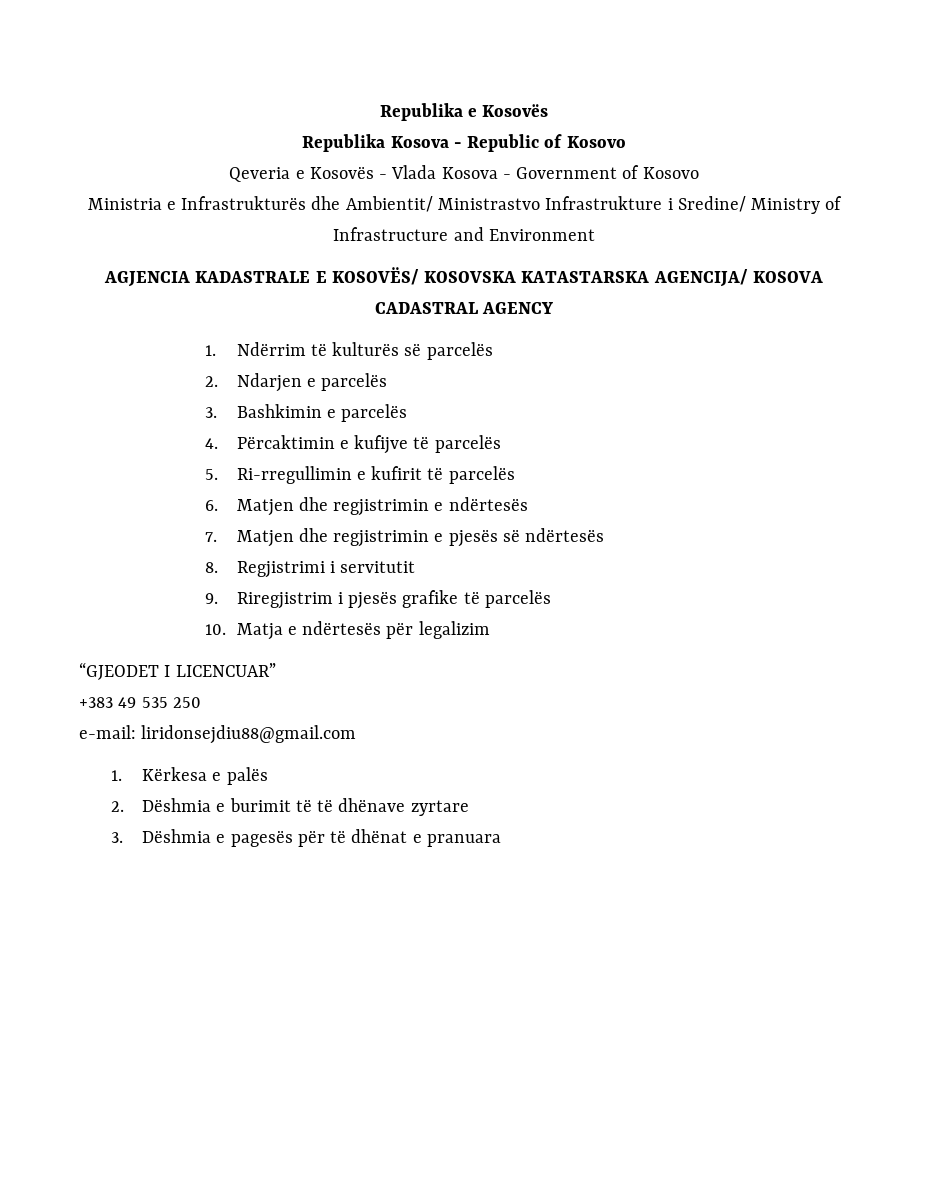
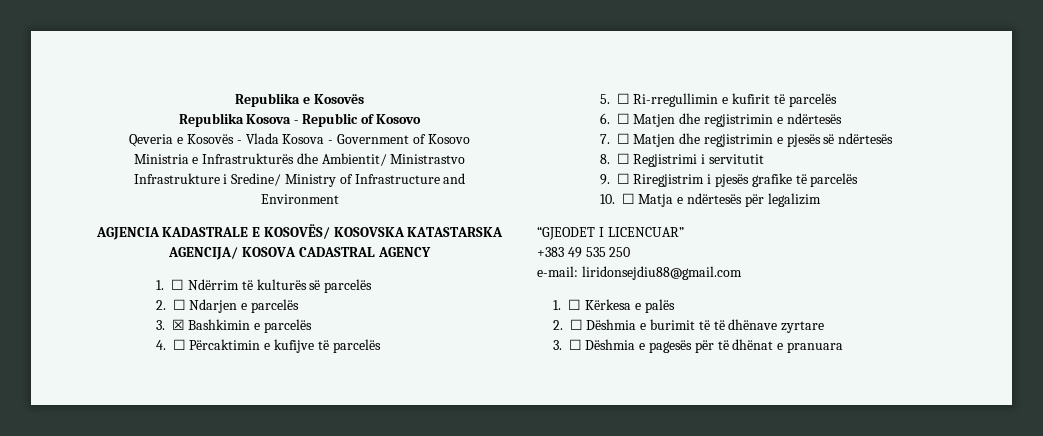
(217, 350) none -> [171,279,185,290] ☐
(219, 381) none -> [172,299,186,310] ☐
(218, 412) none -> [171,319,185,330] ☒
(219, 443) none -> [172,339,186,350] ☐
(219, 474) none -> [616,93,630,104] ☐
(219, 505) none -> [616,113,630,124] ☐
(218, 537) none -> [616,133,630,144] ☐
(219, 567) none -> [616,153,630,164] ☐
(219, 598) none -> [616,173,630,184] ☐
(227, 629) none -> [621,193,635,204] ☐
(122, 775) none -> [568,299,582,310] ☐
(124, 806) none -> [569,319,583,330] ☐
(123, 837) none -> [568,339,582,350] ☐

